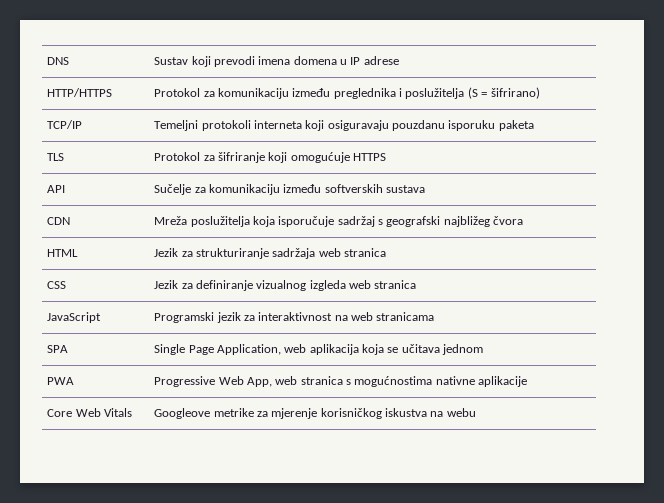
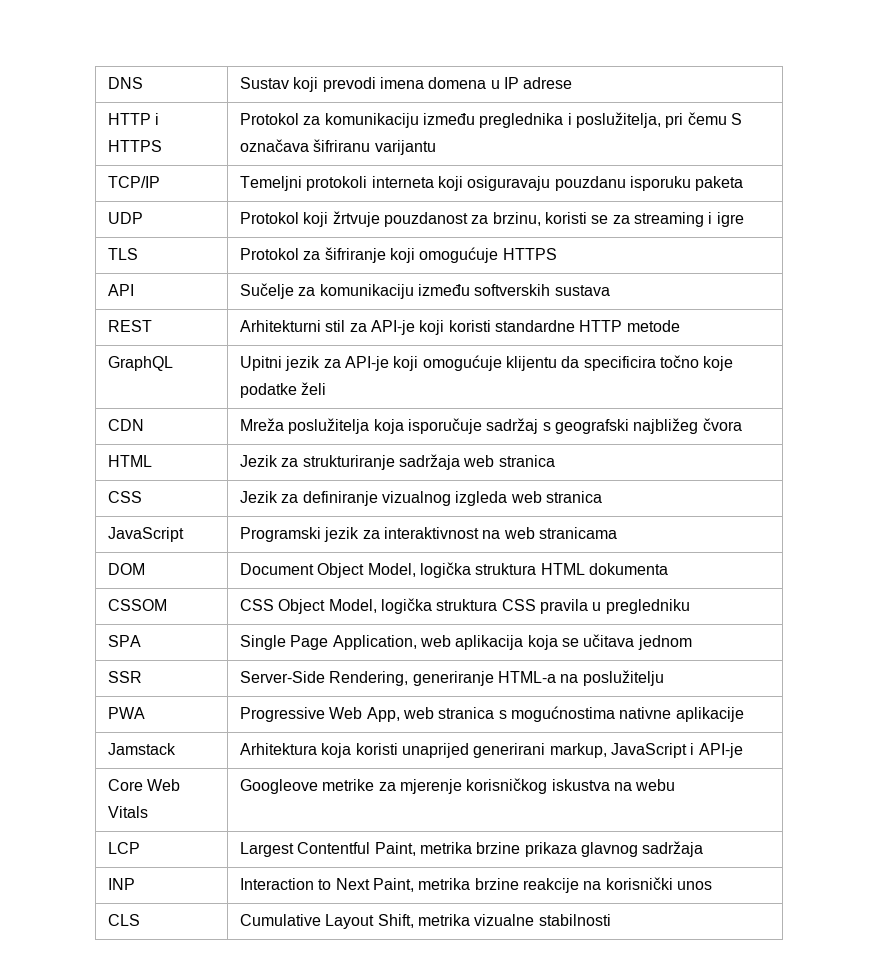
[47,88,113,97] HTTP/HTTPS -> [108,113,160,125] [108,140,163,152] HTTP i HTTPS
[405,87,540,99] poslužitelja (S = šifrirano) -> [576,112,742,128] [240,139,436,155] poslužitelja, pri čemu S označava šifriranu varijantu
(534, 125) none -> [108,212,144,224] [240,211,744,227] // UDP | Protokol koji žrtvuje pouzdanost za brzinu, koristi se za streaming i igre
(426, 189) none -> [108,320,153,332] [240,320,680,335] [108,356,174,371] [240,355,734,371] [240,382,327,398] // REST | Arhitekturni stil za API-je koji koristi standardne HTTP metode // GraphQL | Upitni jezik za API-je koji omogućuje klijentu da specificira točno koje podatke želi
(435, 316) none -> [108,563,146,575] [240,562,669,578] [108,599,168,611] [240,598,690,614] // DOM | Document Object Model, logička struktura HTML dokumenta // CSSOM | CSS Object Model, logička struktura CSS pravila u pregledniku
(484, 349) none -> [108,671,143,683] [240,670,664,686] // SSR | Server-Side Rendering, generiranje HTML-a na poslužitelju
(528, 381) none -> [108,743,177,755] [240,743,743,758] // Jamstack | Arhitektura koja koristi unaprijed generirani markup, JavaScript i API-je
(476, 412) none -> [108,842,141,854] [240,841,704,857] [108,878,136,890] [240,877,712,893] [108,914,141,926] [240,914,611,929] // LCP | Largest Contentful Paint, metrika brzine prikaza glavnog sadržaja // INP | Interaction to Next Paint, metrika brzine reakcije na korisnički unos // CLS | Cumulative Layout Shift, metrika vizualne stabilnosti

